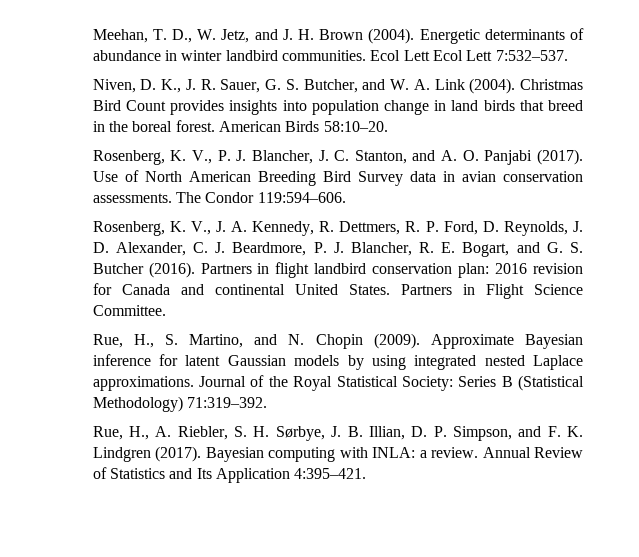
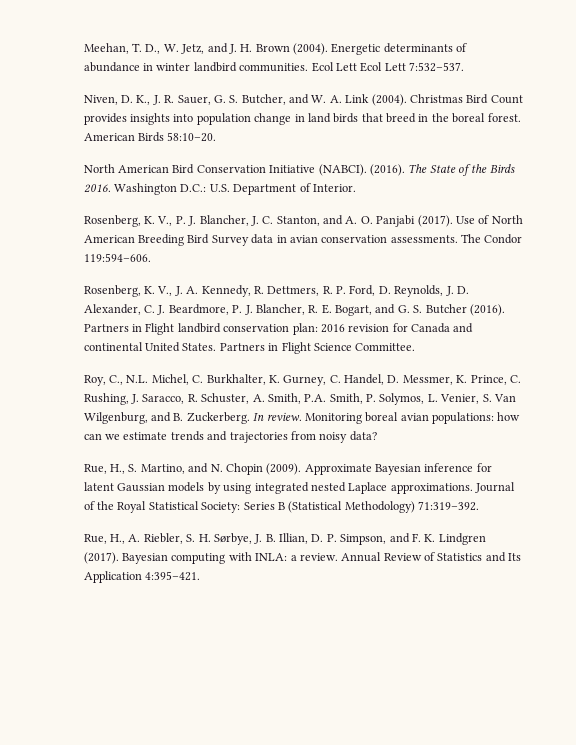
(388, 126) none -> [83,164,515,176] [83,183,356,195] // North American Bird Conservation Initiative (NABCI). (2016). The State of the Birds 2016. Washington D.C.: U.S. Department of Interior.
[275,262,310,278] flight -> [145,323,175,335] Flight
(166, 310) none -> [83,374,521,386] [83,393,516,405] [83,412,521,424] [83,431,377,443] // Roy, C., N.L. Michel, C. Burkhalter, K. Gurney, C. Handel, D. Messmer, K. Prince, C. Rushing, J. Saracco, R. Schuster, A. Smith, P.A. Smith, P. Solymos, L. Venier, S. Van Wilgenburg, and B. Zuckerberg. In review. Monitoring boreal avian populations: how can we estimate trends and trajectories from noisy data?

